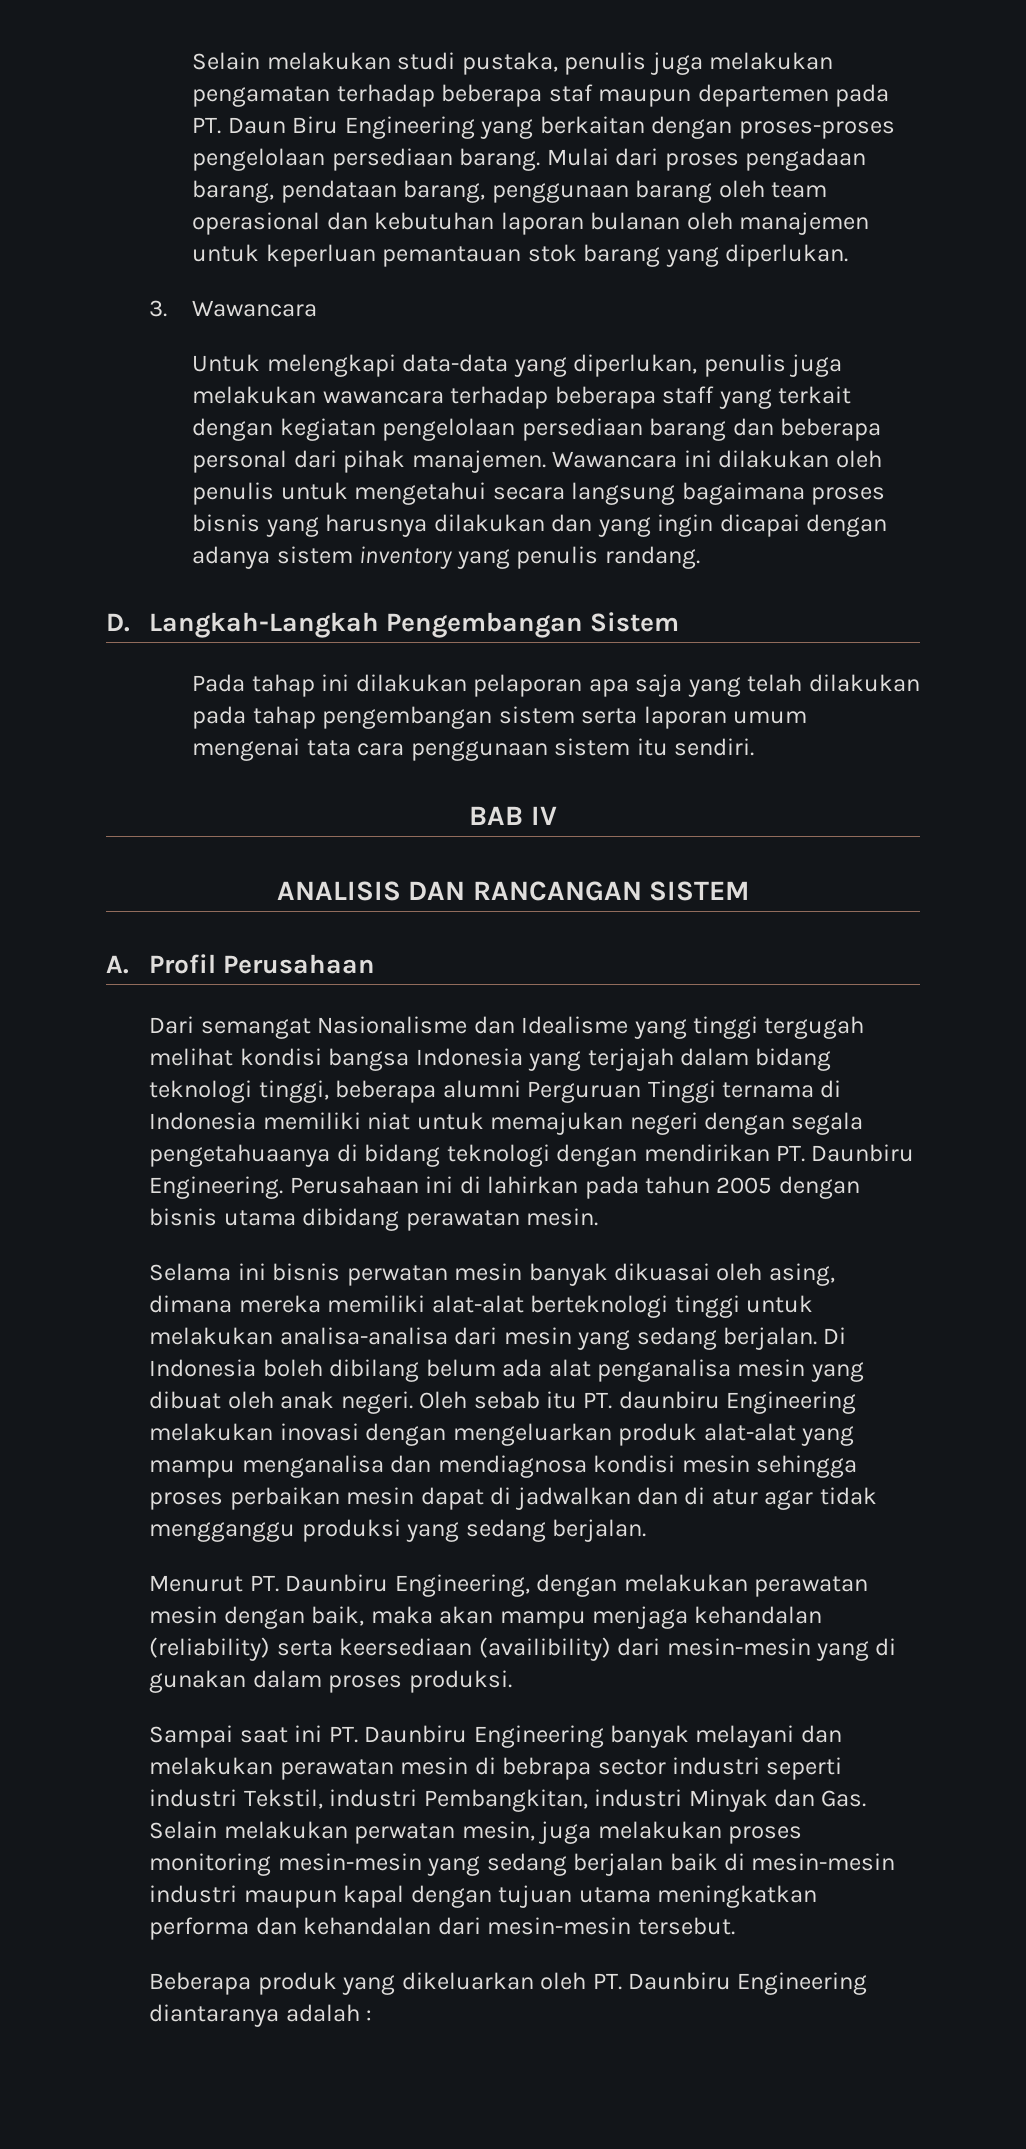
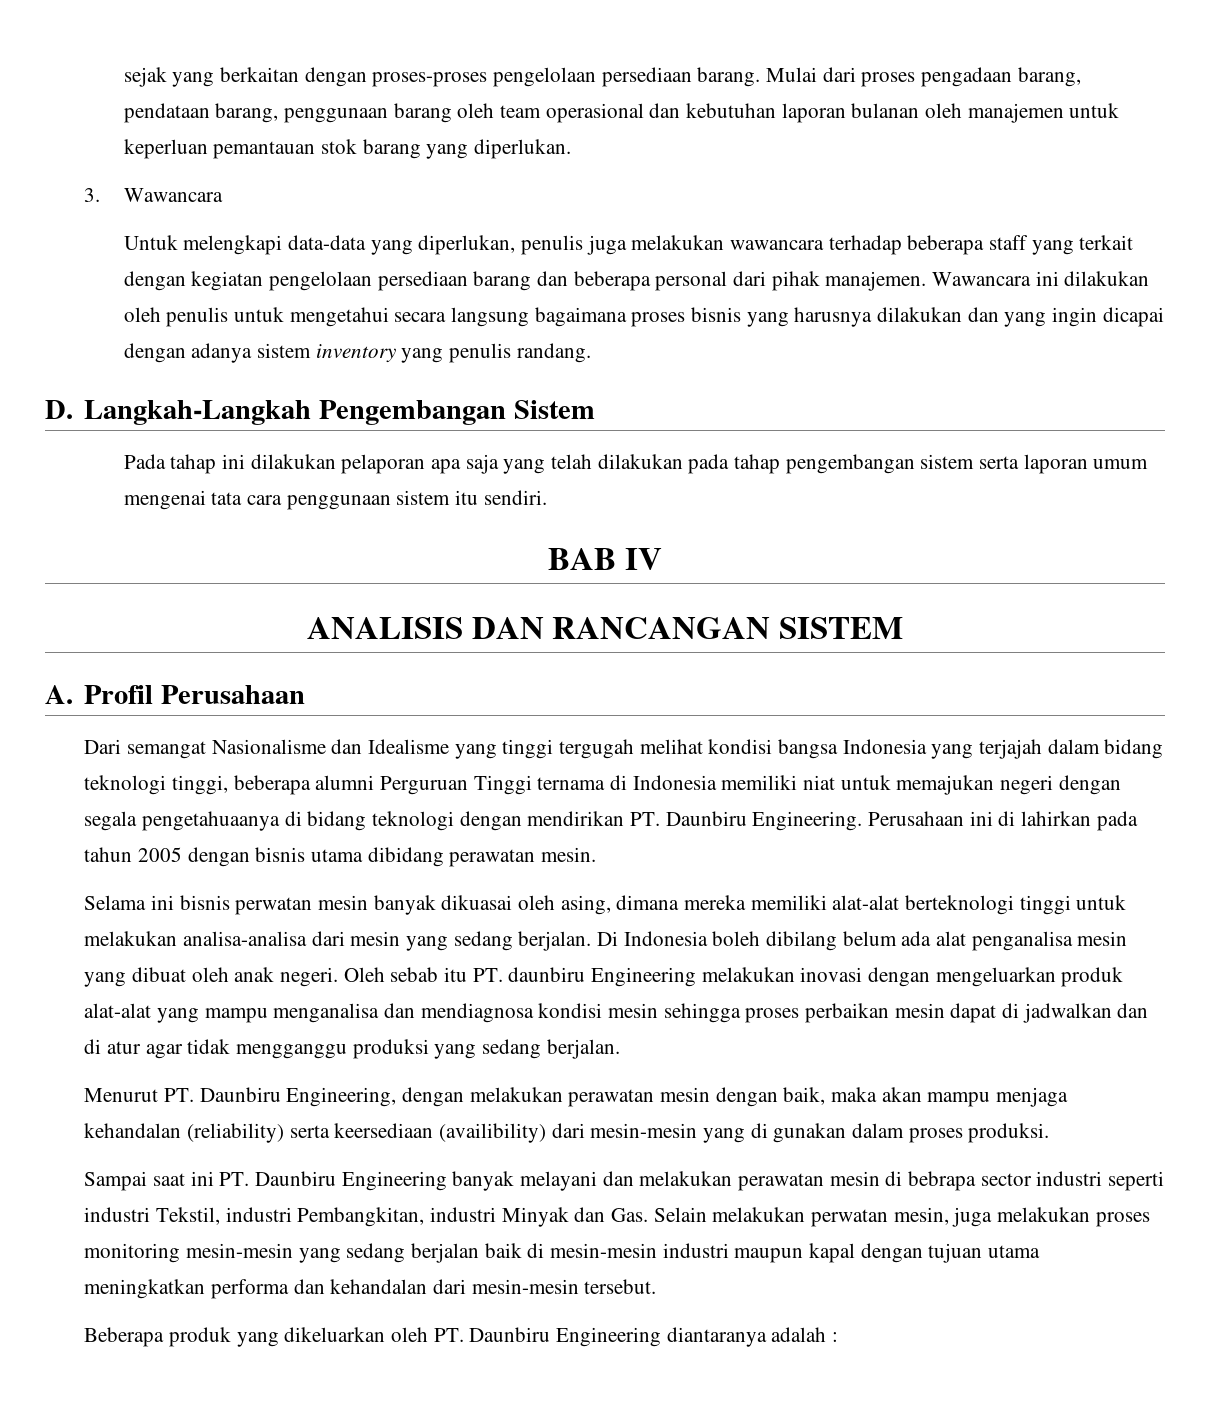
[192,52,834,75] [192,84,890,107] [192,116,475,139] Selain melakukan studi pustaka, penulis juga melakukan pengamatan terhadap beberapa staf maupun departemen pada PT. Daun Biru Engineering -> [123,67,167,87] sejak

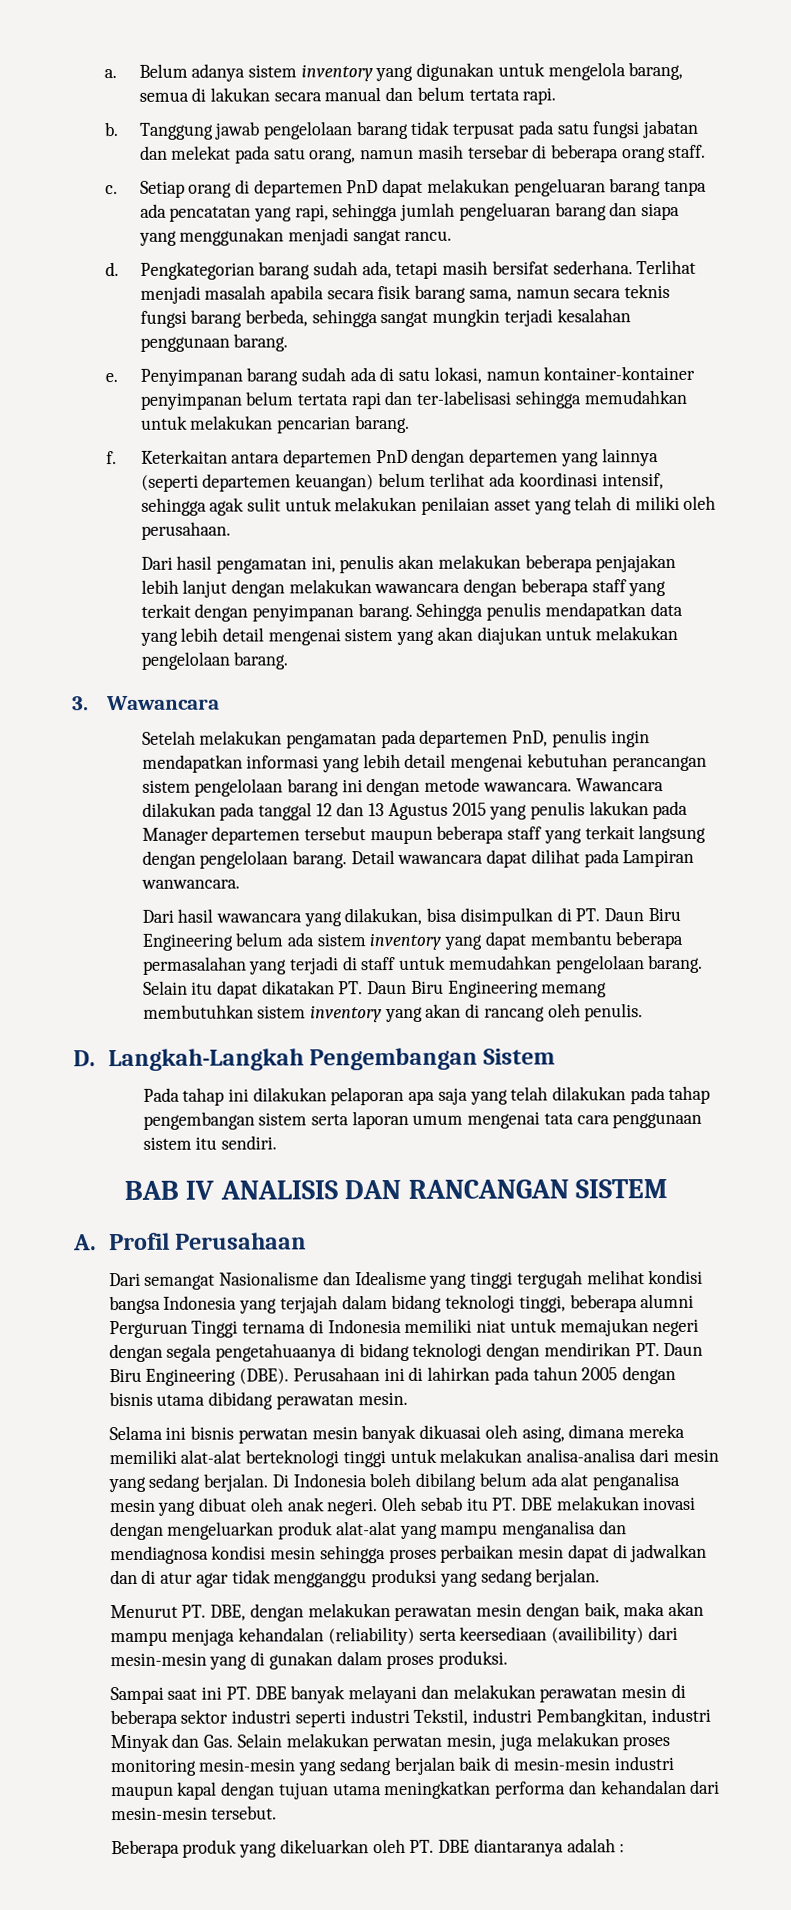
[123,67,1081,87] [123,103,1120,123] [123,139,572,159] [84,188,223,202] [123,235,627,255] sejak yang berkaitan dengan proses-proses pengelolaan persediaan barang. Mulai dari proses pengadaan barang, pendataan barang, penggunaan barang oleh team operasional dan kebutuhan laporan bulanan oleh manajemen untuk keperluan pemantauan stok barang yang diperlukan. // 3. Wawancara // Untuk melengkapi data-data yang diperlukan, penulis juga -> [103,61,684,82] [138,86,557,105] [103,119,700,140] [139,144,707,164] [104,178,708,198] [139,202,681,222] [138,227,453,246] [104,259,697,280] [139,283,671,304] [139,308,631,328] [139,333,289,352] [104,365,696,386] [139,389,687,410] [140,414,410,434] [105,448,659,468] [140,472,664,492] [140,495,717,516] [140,521,231,540] [140,553,677,574] [140,579,285,598] a. Belum adanya sistem inventory yang digunakan untuk mengelola barang, semua di lakukan secara manual dan belum tertata rapi. // b. Tanggung jawab pengelolaan barang tidak terpusat pada satu fungsi jabatan dan melekat pada satu orang, namun masih tersebar di beberapa orang staff. // c. Setiap orang di departemen PnD dapat melakukan pengeluaran barang tanpa ada pencatatan yang rapi, sehingga jumlah pengeluaran barang dan siapa yang menggunakan menjadi sangat rancu. // d. Pengkategorian barang sudah ada, tetapi masih bersifat sederhana. Terlihat menjadi masalah apabila secara fisik barang sama, namun secara teknis fungsi barang berbeda, sehingga sangat mungkin terjadi kesalahan penggunaan barang. // e. Penyimpanan barang sudah ada di satu lokasi, namun kontainer-kontainer penyimpanan belum tertata rapi dan ter-labelisasi sehingga memudahkan untuk melakukan pencarian barang. // f. Keterkaitan antara departemen PnD dengan departemen yang lainnya (seperti departemen keuangan) belum terlihat ada koordinasi intensif, sehingga agak sulit untuk melakukan penilaian asset yang telah di miliki oleh perusahaan. // Dari hasil pengamatan ini, penulis akan melakukan beberapa penjajakan lebih lanjut dengan
[828,235,902,255] terhadap -> [463,578,518,597] dengan
[191,271,1150,291] [123,307,1164,327] [123,343,591,363] kegiatan pengelolaan persediaan barang dan beberapa personal dari pihak manajemen. Wawancara ini dilakukan oleh penulis untuk mengetahui secara langsung bagaimana proses bisnis yang harusnya dilakukan dan yang ingin dicapai dengan adanya sistem inventory yang penulis randang. -> [251,601,683,622] [139,625,679,646] [140,651,289,670] [72,695,220,711] [141,729,650,749] [141,753,707,773] [141,777,664,797] [141,800,689,821] [141,824,707,845] [141,849,695,869] [140,879,240,889] [141,907,681,927] [141,930,684,951] [142,954,704,975] [142,980,608,999] [142,1003,644,1023] penyimpanan barang. Sehingga penulis mendapatkan data yang lebih detail mengenai sistem yang akan diajukan untuk melakukan pengelolaan barang. // 3. Wawancara // Setelah melakukan pengamatan pada departemen PnD, penulis ingin mendapatkan informasi yang lebih detail mengenai kebutuhan perancangan sistem pengelolaan barang ini dengan metode wawancara. Wawancara dilakukan pada tanggal 12 dan 13 Agustus 2015 yang penulis lakukan pada Manager departemen tersebut maupun beberapa staff yang terkait langsung dengan pengelolaan barang. Detail wawancara dapat dilihat pada Lampiran wanwancara. // Dari hasil wawancara yang dilakukan, bisa disimpulkan di PT. Daun Biru Engineering belum ada sistem inventory yang dapat membantu beberapa permasalahan yang terjadi di staff untuk memudahkan pengelolaan barang. Selain itu dapat dikatakan PT. Daun Biru Engineering memang membutuhkan sistem inventory yang akan di rancang oleh penulis.
(662, 559) // -> (215, 1190) none
[665,811,863,831] Daunbiru Engineering. -> [663,1342,704,1357] [108,1368,290,1386] Daun Biru Engineering (DBE).
[508,967,697,987] daunbiru Engineering -> [520,1497,554,1511] DBE
[199,1087,397,1107] Daunbiru Engineering, -> [210,1604,247,1621] DBE,
[255,1171,447,1191] Daunbiru Engineering -> [254,1686,287,1700] DBE
[908,1171,1032,1191] bebrapa sector -> [109,1709,229,1729] beberapa sektor
[469,1327,662,1347] Daunbiru Engineering -> [438,1839,471,1853] DBE

